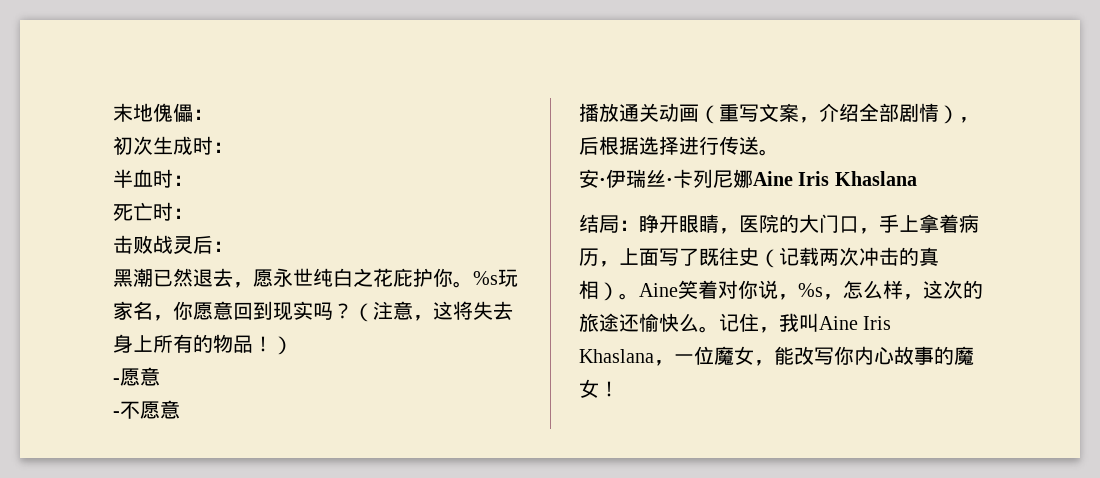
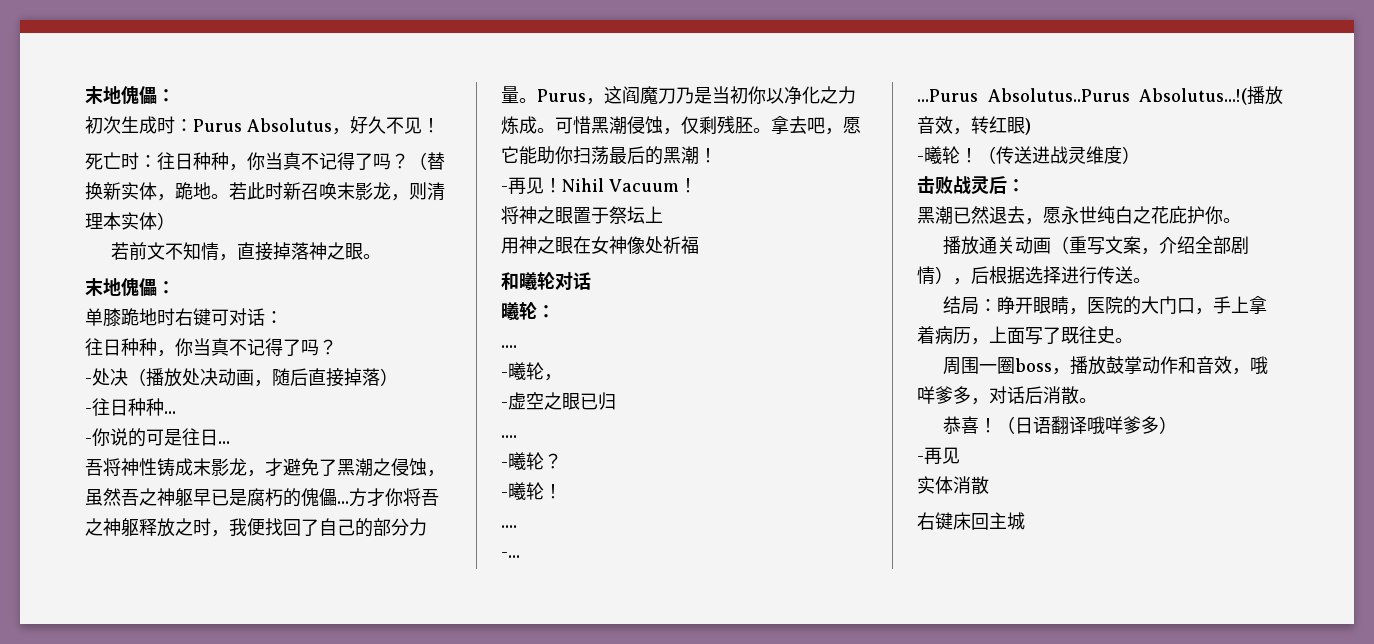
[113,169,193,188] [113,202,193,221] // 半血时： // 死亡时： -> [193,116,440,135] [85,152,445,171] [85,182,445,201] [85,212,175,230] [110,242,381,261] [85,278,175,296] [85,308,283,327] [85,338,337,357] [85,368,398,387] [85,398,176,416] [85,428,230,447] [85,458,445,477] [85,488,439,507] [85,518,427,537] [501,86,856,105] [501,116,861,135] [501,146,717,165] [501,177,697,195] [501,206,663,224] [501,236,699,254] [501,272,591,291] [501,302,555,321] [501,345,517,348] [501,362,562,381] [501,392,616,410] [501,435,517,438] [501,452,562,470] [501,482,562,500] [501,525,517,528] [501,552,520,558] [917,86,1283,105] [917,116,1031,135] [917,146,1140,164] Purus Absolutus，好久不见！ // 死亡时：往日种种，你当真不记得了吗？（替换新实体，跪地。若此时新召唤末影龙，则清理本实体） // 若前文不知情，直接掉落神之眼。 // 末地傀儡： // 单膝跪地时右键可对话： // 往日种种，你当真不记得了吗？ // -处决（播放处决动画，随后直接掉落） // -往日种种... // -你说的可是往日... // 吾将神性铸成末影龙，才避免了黑潮之侵蚀，虽然吾之神躯早已是腐朽的傀儡...方才你将吾之神躯释放之时，我便找回了自己的部分力量。Purus，这阎魔刀乃是当初你以净化之力炼成。可惜黑潮侵蚀，仅剩残胚。拿去吧，愿它能助你扫荡最后的黑潮！ // -再见！Nihil Vacuum！ // 将神之眼置于祭坛上 // 用神之眼在女神像处祈福 // 和曦轮对话 // 曦轮： // .... // -曦轮， // -虚空之眼已归 // .... // -曦轮？ // -曦轮！ // .... // -... // ...Purus Absolutus..Purus Absolutus...!(播放音效，转红眼) // -曦轮！（传送进战灵维度）
[473,269,518,287] [113,301,513,322] [113,334,293,355] [113,367,160,386] [113,400,180,419] %s玩家名，你愿意回到现实吗？（注意，这将失去身上所有的物品！） // -愿意 // -不愿意 -> (1241, 220) none
[579,169,917,188] // 安·伊瑞丝·卡列尼娜Aine Iris Khaslana -> (1151, 280) none
[759,247,939,268] [579,280,983,301] [579,313,892,333] [579,346,974,366] [579,379,619,398] （记载两次冲击的真相）。Aine笑着对你说，%s，怎么样，这次的旅途还愉快么。记住，我叫Aine Iris Khaslana，一位魔女，能改写你内心故事的魔女！ -> [1115,338,1133,343] [942,356,1268,375] [917,386,1097,405] [942,416,1177,434] [917,447,960,465] [917,476,989,495] [917,512,1025,530] 。 // 周围一圈boss，播放鼓掌动作和音效，哦咩爹多，对话后消散。 // 恭喜！（日语翻译哦咩爹多） // -再见 // 实体消散 // 右键床回主城

